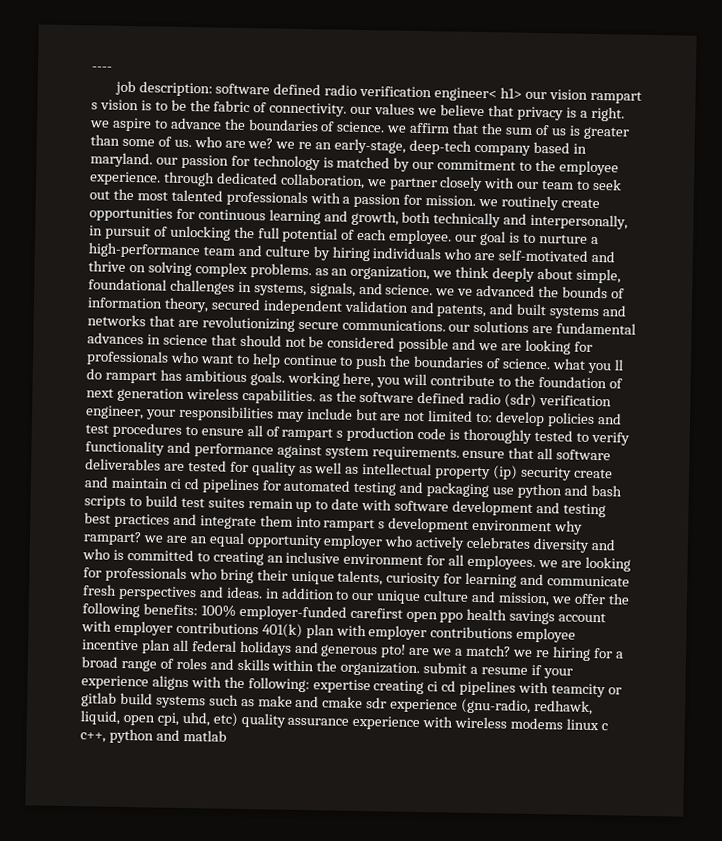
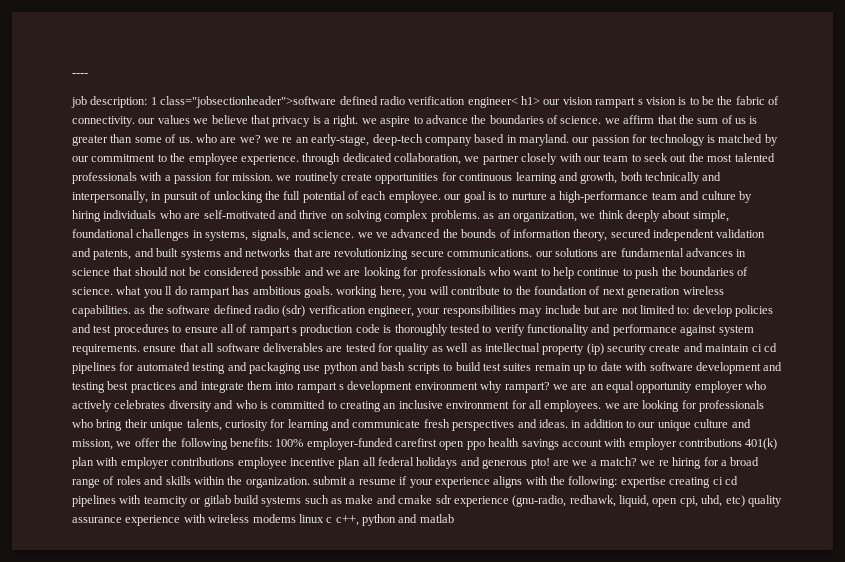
[215,83,271,95] software -> [150,96,337,108] 1 class="jobsectionheader">software

